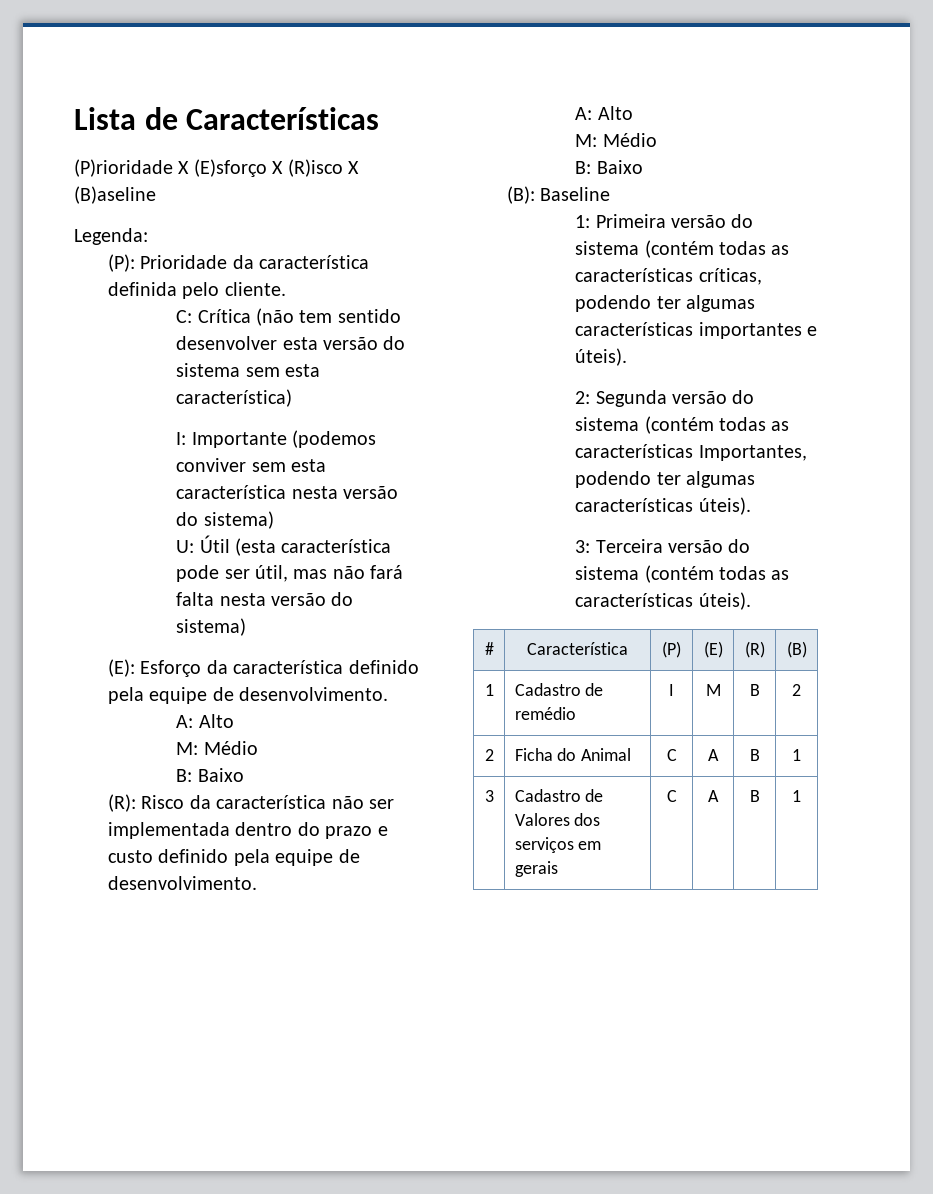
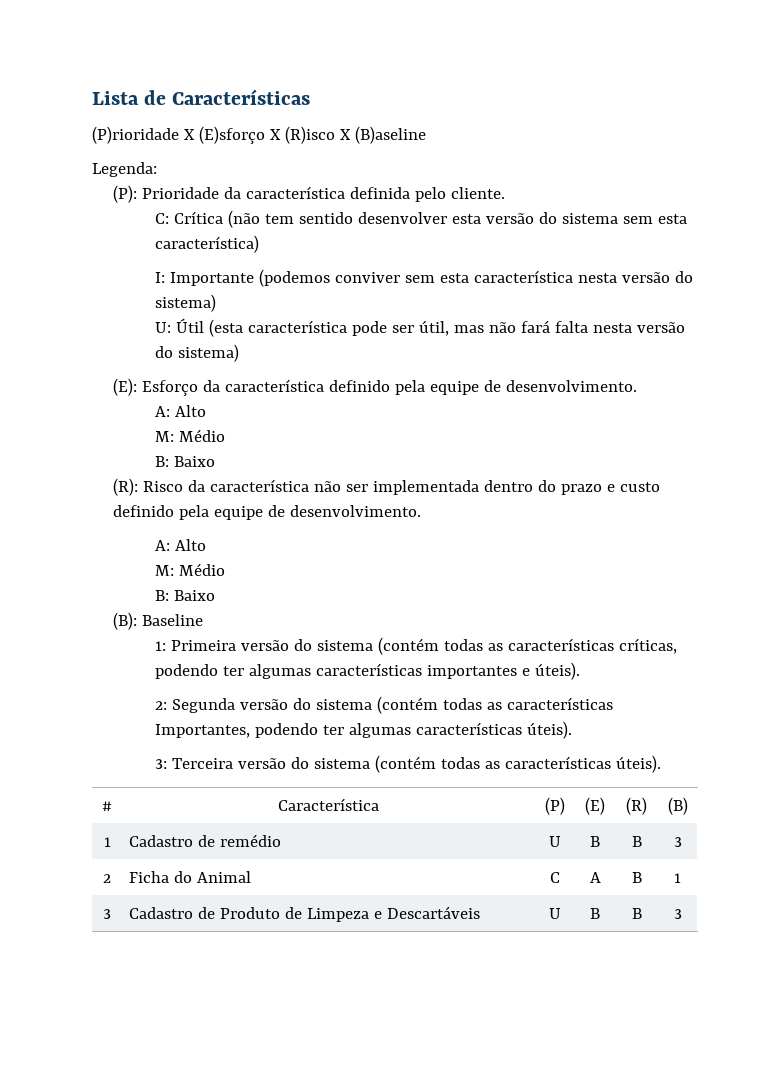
[669,684,674,696] [705,684,721,696] [749,684,760,696] [792,684,801,696] I | M | B | 2 -> [548,836,561,847] [590,836,600,847] [631,836,642,847] [673,837,682,847] U | B | B | 3
[514,813,601,826] [514,837,602,853] [514,861,558,877] [666,790,677,802] [708,790,719,802] [749,790,760,802] [792,790,801,802] Valores dos serviços em gerais | C | A | B | 1 -> [220,906,481,922] [548,908,561,919] [590,908,600,919] [631,908,642,919] [673,909,682,919] Produto de Limpeza e Descartáveis | U | B | B | 3

